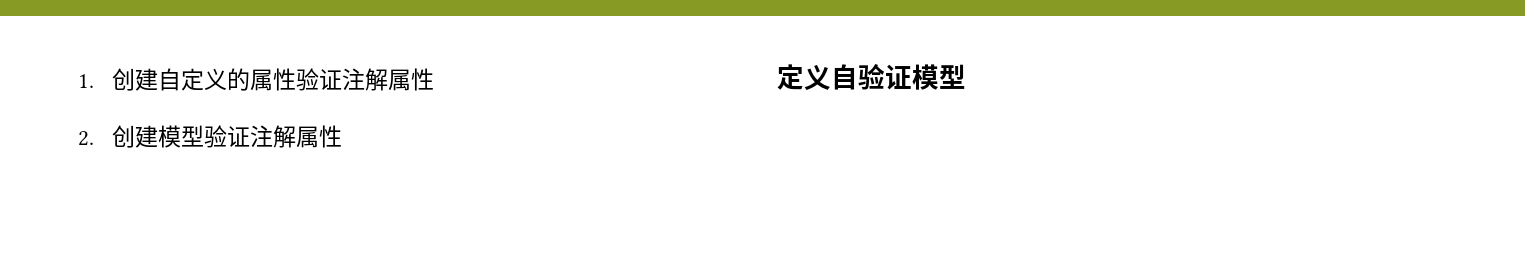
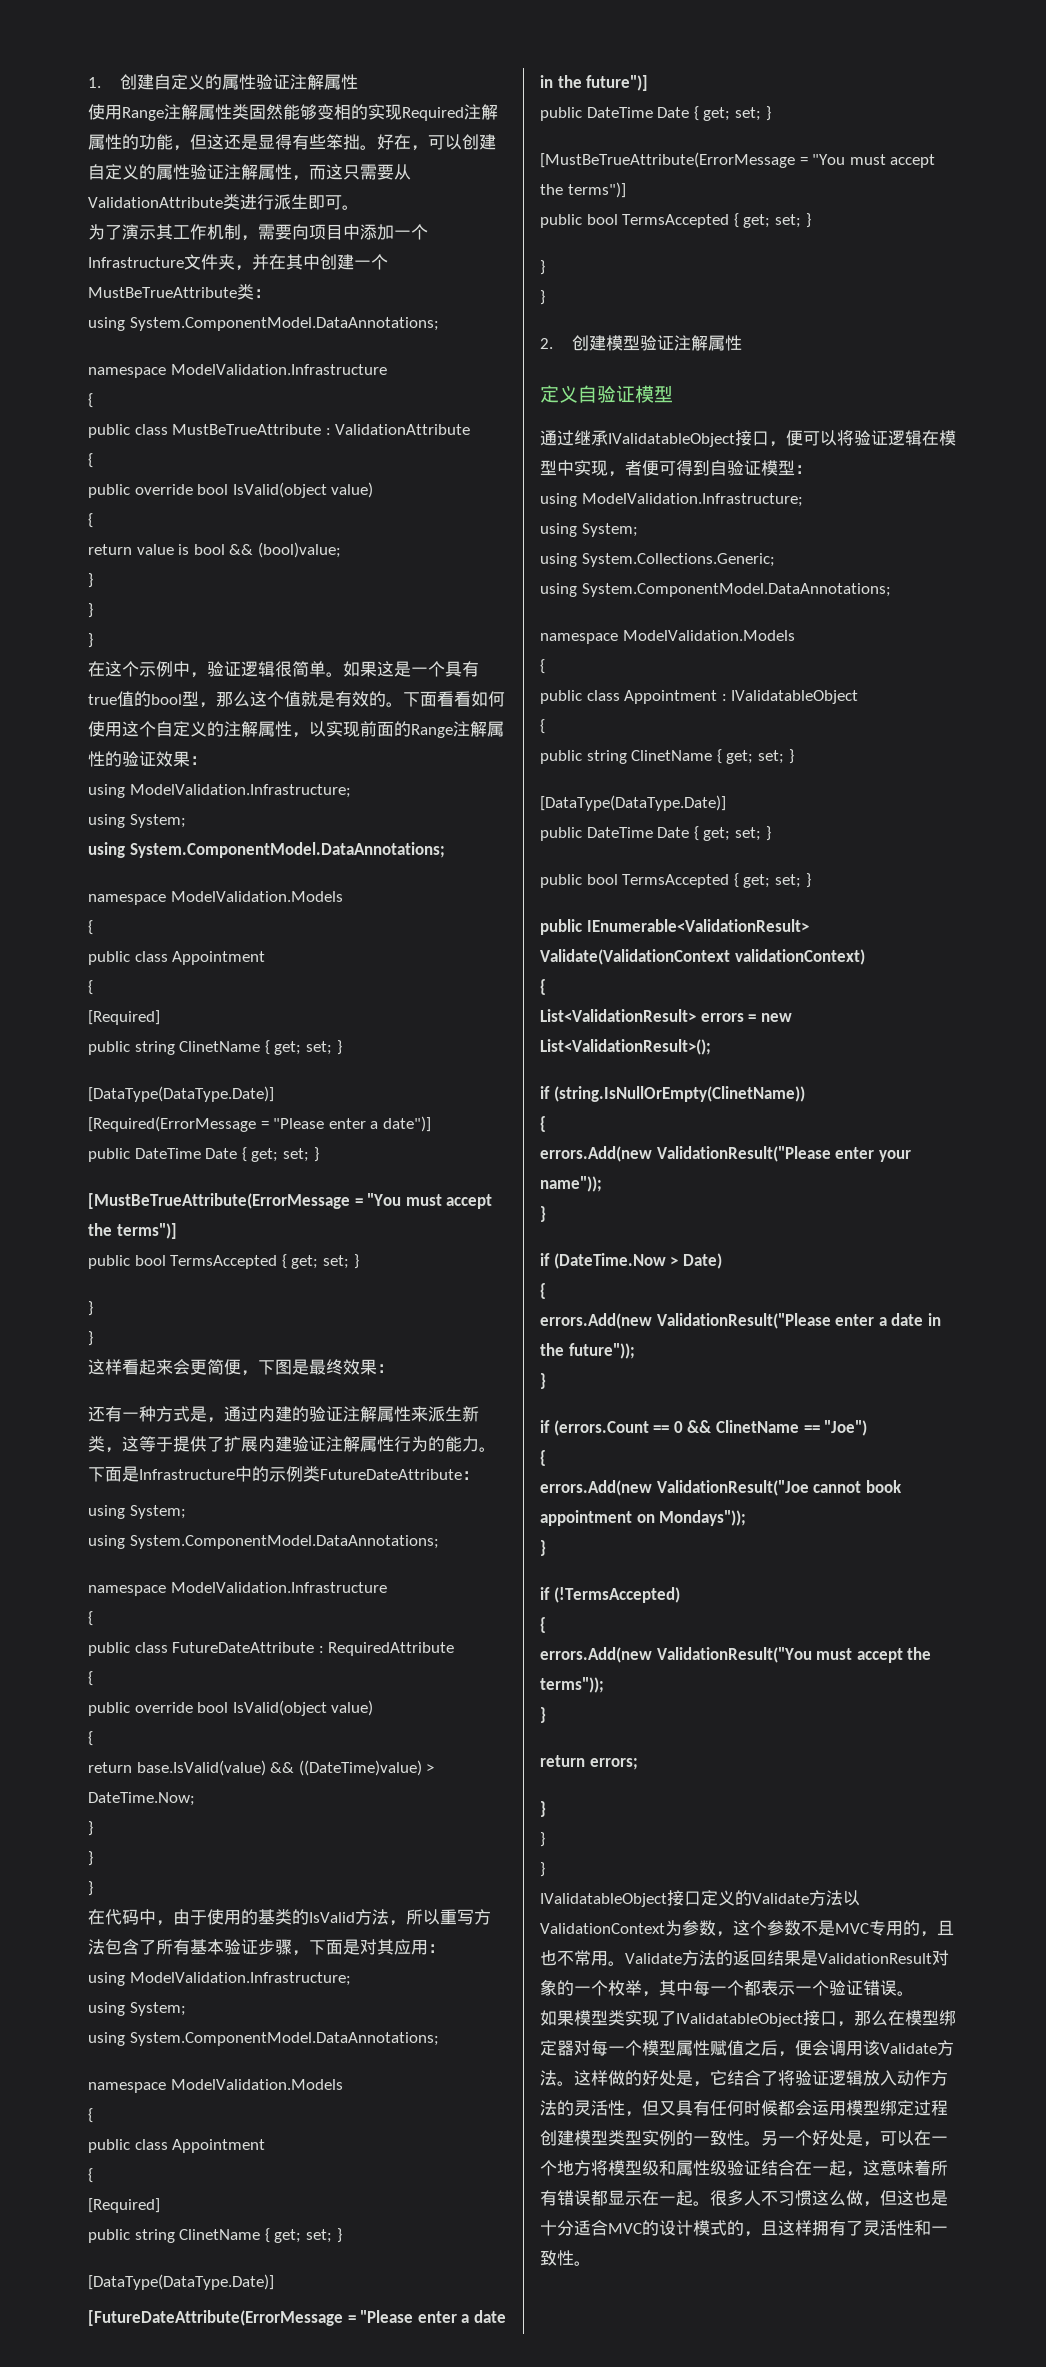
(434, 79) none -> [88,104,498,121] [88,134,496,151] [88,164,411,181] [88,194,359,210] [88,224,428,241] [88,254,388,271] [88,284,271,300] [88,317,439,331] [88,364,387,378] [88,393,93,408] [88,424,471,438] [88,453,93,468] [88,482,374,498] [88,513,93,528] [88,542,341,558] [88,573,93,588] [88,603,93,618] [88,633,93,648] [88,661,479,678] [88,691,505,708] [88,721,504,738] [88,751,207,767] [88,784,351,798] [88,814,186,828] [88,842,445,858] [88,891,343,905] [88,920,93,935] [88,951,266,965] [88,980,93,995] [88,1010,160,1025] [88,1040,342,1055] [88,1086,274,1102] [88,1116,431,1132] [88,1147,319,1162] [88,1193,493,1209] [88,1223,177,1239] [88,1254,359,1269] [88,1301,93,1316] [88,1331,93,1346] [88,1359,394,1376] [88,1406,479,1423] [88,1436,496,1453] [88,1466,479,1482] [88,1505,186,1519] [88,1535,439,1549] [88,1582,387,1596] [88,1611,93,1626] [88,1642,455,1656] [88,1671,93,1686] [88,1700,374,1716] [88,1731,93,1746] [88,1760,435,1776] [88,1792,195,1806] [88,1821,93,1836] [88,1851,93,1866] [88,1881,93,1896] [88,1909,491,1926] [88,1939,445,1956] [88,1972,351,1986] [88,2002,186,2016] [88,2032,439,2046] [88,2079,343,2093] [88,2108,93,2123] [88,2139,266,2153] [88,2168,93,2183] [88,2198,160,2213] [88,2228,342,2243] [88,2274,274,2290] [88,2310,506,2326] [540,75,649,91] [540,106,771,121] [540,152,936,168] [540,182,626,198] [540,213,811,228] [540,260,545,275] [540,290,545,305] // 使用Range注解属性类固然能够变相的实现Required注解属性的功能，但这还是显得有些笨拙。好在，可以创建自定义的属性验证注解属性，而这只需要从ValidationAttribute类进行派生即可。 // 为了演示其工作机制，需要向项目中添加一个Infrastructure文件夹，并在其中创建一个MustBeTrueAttribute类： // using System.ComponentModel.DataAnnotations; // namespace ModelValidation.Infrastructure // { // public class MustBeTrueAttribute : ValidationAttribute // { // public override bool IsValid(object value) // { // return value is bool && (bool)value; // } // } // } // 在这个示例中，验证逻辑很简单。如果这是一个具有true值的bool型，那么这个值就是有效的。下面看看如何使用这个自定义的注解属性，以实现前面的Range注解属性的验证效果： // using ModelValidation.Infrastructure; // using System; // using System.ComponentModel.DataAnnotations; // namespace ModelValidation.Models // { // public class Appointment // { // [Required] // public string ClinetName { get; set; } // [DataType(DataType.Date)] // [Required(ErrorMessage = "Please enter a date")] // public DateTime Date { get; set; } // [MustBeTrueAttribute(ErrorMessage = "You must accept the terms")] // public bool TermsAccepted { get; set; } // } // } // 这样看起来会更简便，下图是最终效果： // 还有一种方式是，通过内建的验证注解属性来派生新类，这等于提供了扩展内建验证注解属性行为的能力。下面是Infrastructure中的示例类FutureDateAttribute： // using System; // using System.ComponentModel.DataAnnotations; // namespace ModelValidation.Infrastructure // { // public class FutureDateAttribute : RequiredAttribute // { // public override bool IsValid(object value) // { // return base.IsValid(value) && ((DateTime)value) > DateTime.Now; // } // } // } // 在代码中，由于使用的基类的IsValid方法，所以重写方法包含了所有基本验证步骤，下面是对其应用： // using ModelValidation.Infrastructure; // using System; // using System.ComponentModel.DataAnnotations; // namespace ModelValidation.Models // { // public class Appointment // { // [Required] // public string ClinetName { get; set; } // [DataType(DataType.Date)] // [FutureDateAttribute(ErrorMessage = "Please enter a date in the future")] // public DateTime Date { get; set; } // [MustBeTrueAttribute(ErrorMessage = "You must accept the terms")] // public bool TermsAccepted { get; set; } // } // }
(966, 76) none -> [540,430,956,447] [540,460,812,477] [540,493,803,507] [540,523,638,537] [540,553,775,567] [540,583,891,597] [540,630,795,644] [540,659,545,674] [540,690,859,704] [540,719,545,734] [540,749,794,764] [540,795,726,811] [540,826,771,841] [540,873,811,888] [540,919,809,935] [540,949,865,965] [540,979,546,995] [540,1009,792,1022] [540,1039,711,1055] [540,1086,805,1102] [540,1116,546,1132] [540,1146,911,1162] [540,1176,602,1192] [540,1206,546,1222] [540,1253,722,1269] [540,1283,546,1299] [540,1313,941,1329] [540,1343,635,1359] [540,1373,546,1389] [540,1420,868,1436] [540,1450,546,1466] [540,1480,902,1496] [540,1510,747,1526] [540,1540,546,1556] [540,1587,680,1603] [540,1617,546,1633] [540,1647,932,1663] [540,1677,604,1693] [540,1707,546,1723] [540,1755,638,1770] [540,1801,546,1817] [540,1832,545,1847] [540,1862,545,1877] [540,1890,860,1907] [540,1920,954,1937] [540,1950,949,1966] [540,1979,914,1997] [540,2010,956,2027] [540,2040,954,2057] [540,2070,948,2087] [540,2100,948,2117] [540,2130,948,2147] [540,2160,948,2177] [540,2190,948,2207] [540,2220,948,2237] [540,2250,591,2266] // 通过继承IValidatableObject接口，便可以将验证逻辑在模型中实现，者便可得到自验证模型： // using ModelValidation.Infrastructure; // using System; // using System.Collections.Generic; // using System.ComponentModel.DataAnnotations; // namespace ModelValidation.Models // { // public class Appointment : IValidatableObject // { // public string ClinetName { get; set; } // [DataType(DataType.Date)] // public DateTime Date { get; set; } // public bool TermsAccepted { get; set; } // public IEnumerable<ValidationResult> Validate(ValidationContext validationContext) // { // List<ValidationResult> errors = new List<ValidationResult>(); // if (string.IsNullOrEmpty(ClinetName)) // { // errors.Add(new ValidationResult("Please enter your name")); // } // if (DateTime.Now > Date) // { // errors.Add(new ValidationResult("Please enter a date in the future")); // } // if (errors.Count == 0 && ClinetName == "Joe") // { // errors.Add(new ValidationResult("Joe cannot book appointment on Mondays")); // } // if (!TermsAccepted) // { // errors.Add(new ValidationResult("You must accept the terms")); // } // return errors; // } // } // } // IValidatableObject接口定义的Validate方法以ValidationContext为参数，这个参数不是MVC专用的，且也不常用。Validate方法的返回结果是ValidationResult对象的一个枚举，其中每一个都表示一个验证错误。 // 如果模型类实现了IValidatableObject接口，那么在模型绑定器对每一个模型属性赋值之后，便会调用该Validate方法。这样做的好处是，它结合了将验证逻辑放入动作方法的灵活性，但又具有任何时候都会运用模型绑定过程创建模型类型实例的一致性。另一个好处是，可以在一个地方将模型级和属性级验证结合在一起，这意味着所有错误都显示在一起。很多人不习惯这么做，但这也是十分适合MVC的设计模式的，且这样拥有了灵活性和一致性。

